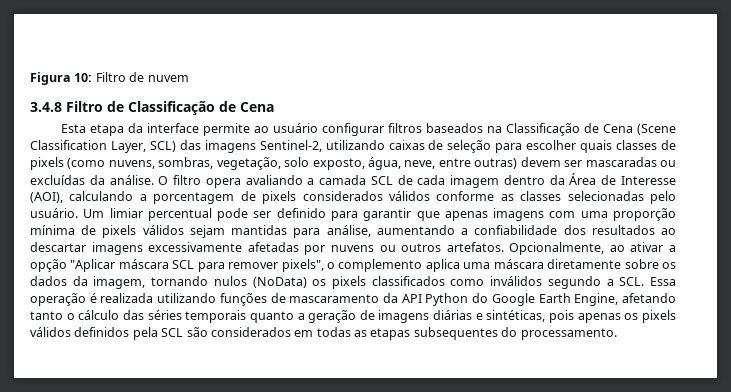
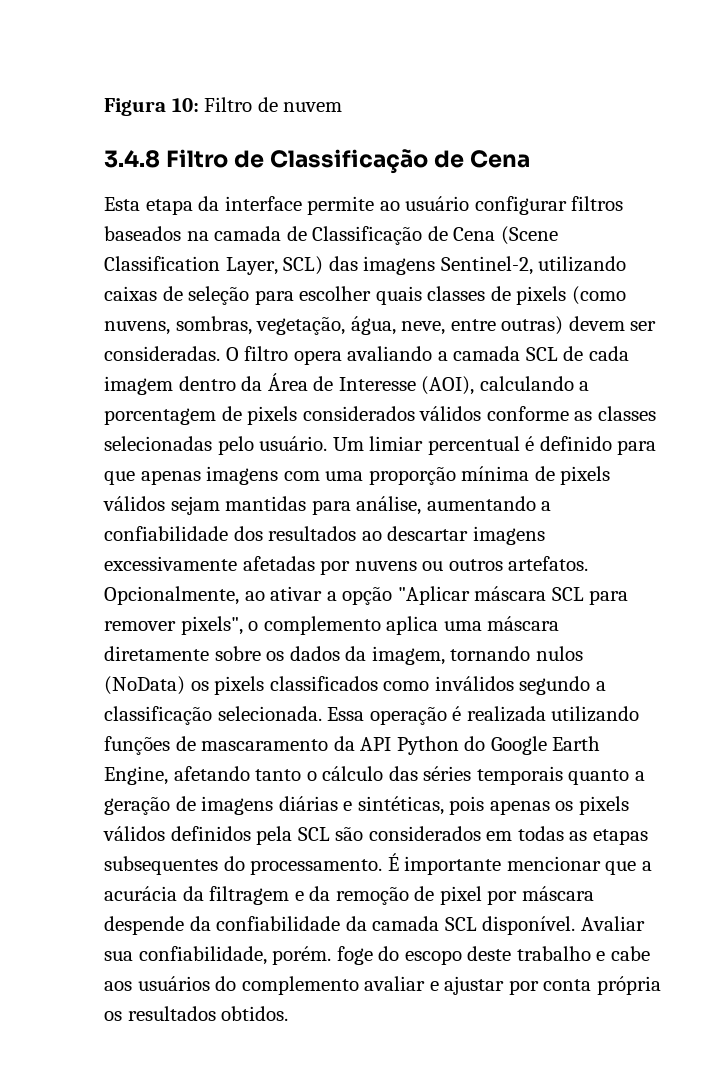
(503, 129) none -> [214,226,307,241] camada de
[284,157,365,170] solo exposto, -> (346, 325) none
[585,157,677,167] [30,175,154,185] mascaradas ou excluídas da análise. -> [104,346,220,361] consideradas.
[217,208,272,221] pode ser -> [525,436,535,451] é
[363,208,412,221] garantir -> (657, 447) none
[619,277,645,286] SCL. -> [104,706,322,725] classificação selecionada.
(617, 334) none -> [387,853,652,875] [104,886,594,905] [104,916,645,935] [104,946,650,965] [104,976,661,995] [104,1006,289,1021] É importante mencionar que a acurácia da filtragem e da remoção de pixel por máscara despende da confiabilidade da camada SCL disponível. Avaliar sua confiabilidade, porém. foge do escopo deste trabalho e cabe aos usuários do complemento avaliar e ajustar por conta própria os resultados obtidos.

